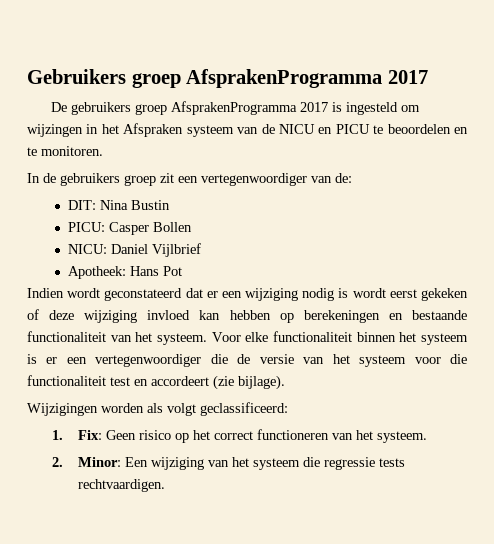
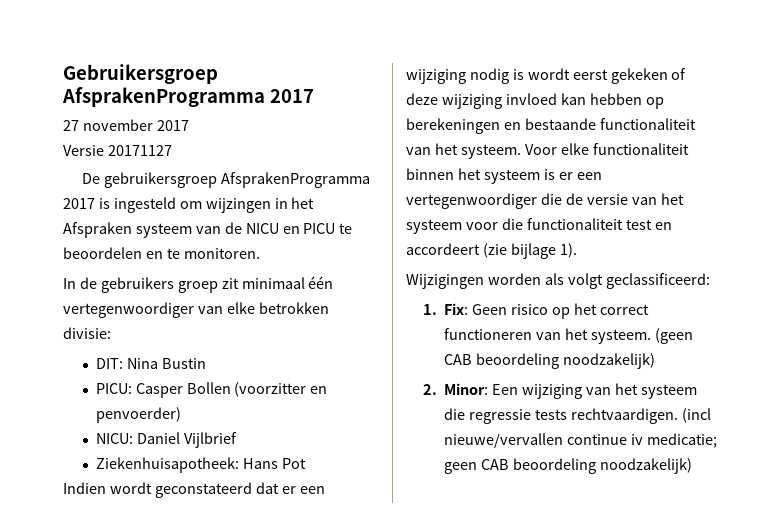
[27,69,428,88] Gebruikers groep AfsprakenProgramma 2017 -> [63,64,218,84] [62,87,314,107] [63,119,189,131] [63,145,172,156] Gebruikersgroep AfsprakenProgramma 2017 // 27 november 2017 // Versie 20171127
[70,102,167,115] gebruikers groep -> [103,172,217,188] gebruikersgroep
[178,173,352,186] een vertegenwoordiger van de: -> [241,276,334,289] [63,302,329,318] [63,327,111,339] minimaal één vertegenwoordiger van elke betrokken divisie:
(193, 227) none -> [234,382,328,397] [95,407,181,423] (voorzitter en penvoerder)
[68,266,127,279] Apotheek: -> [95,457,239,473] Ziekenhuisapotheek:
[238,375,285,390] bijlage). -> [510,243,577,259] bijlage 1).
(427, 437) none -> [654,328,693,344] [444,353,655,369] (geen CAB beoordeling noodzakelijk)
(165, 485) none -> [681,408,711,423] [444,433,717,448] [444,458,692,474] (incl nieuwe/vervallen continue iv medicatie; geen CAB beoordeling noodzakelijk)

